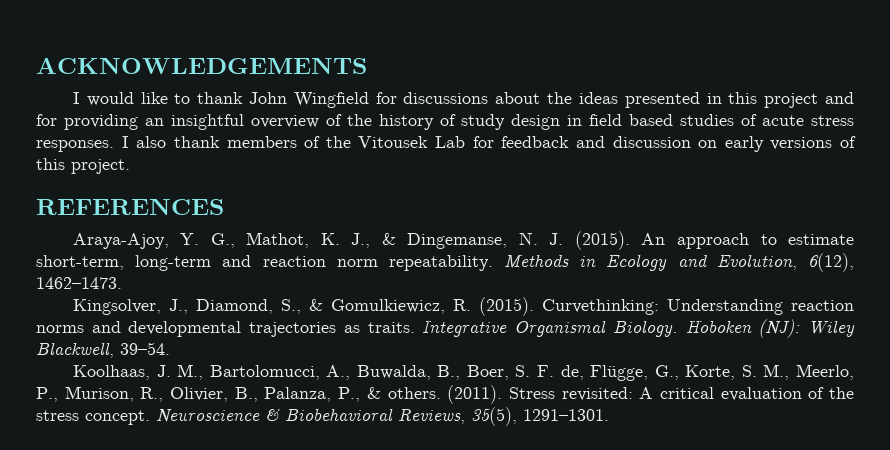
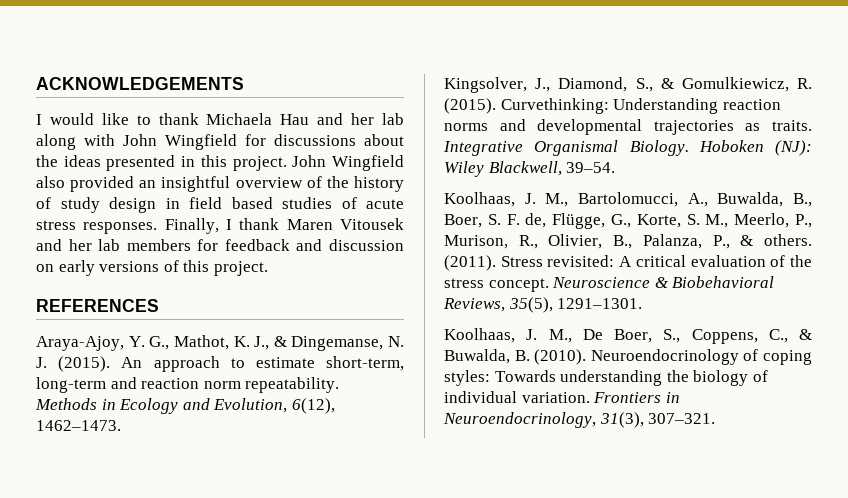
(244, 98) none -> [206,113,405,125] [36,134,115,150] Michaela Hau and her lab along with
[764,92,855,108] [36,114,138,130] project and for providing -> [232,155,405,171] [36,176,135,192] project. John Wingfield also provided
[121,136,465,148] I also thank members of the Vitousek Lab -> [164,218,404,234] [36,239,191,251] Finally, I thank Maren Vitousek and her lab members
(609, 415) none -> [444,328,812,344] [444,349,812,365] [444,370,768,386] [444,391,680,403] [443,412,716,428] // Koolhaas, J. M., De Boer, S., Coppens, C., & Buwalda, B. (2010). Neuroendocrinology of coping styles: Towards understanding the biology of individual variation. Frontiers in Neuroendocrinology, 31(3), 307–321.

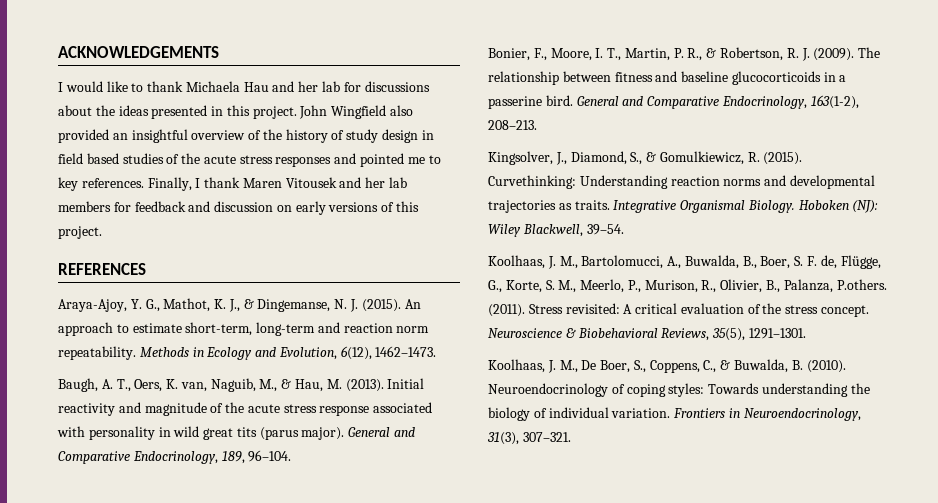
[36,134,237,150] along with John Wingfield -> (341, 86) none
[366,199,404,209] [36,220,158,234] acute stress responses. -> [181,153,441,167] [58,177,144,191] the acute stress responses and pointed me to key references.
(121, 425) none -> [58,378,425,392] [58,402,433,416] [57,426,416,440] [58,450,292,464] [488,47,881,61] [488,71,847,85] [488,95,859,109] [488,120,537,130] // Baugh, A. T., Oers, K. van, Naguib, M., & Hau, M. (2013). Initial reactivity and magnitude of the acute stress response associated with personality in wild great tits (parus major). General and Comparative Endocrinology, 189, 96–104. // Bonier, F., Moore, I. T., Martin, P. R., & Robertson, R. J. (2009). The relationship between fitness and baseline glucocorticoids in a passerine bird. General and Comparative Endocrinology, 163(1-2), 208–213.
[712,234,812,249] P., & others. -> [836,279,887,290] P.others.

